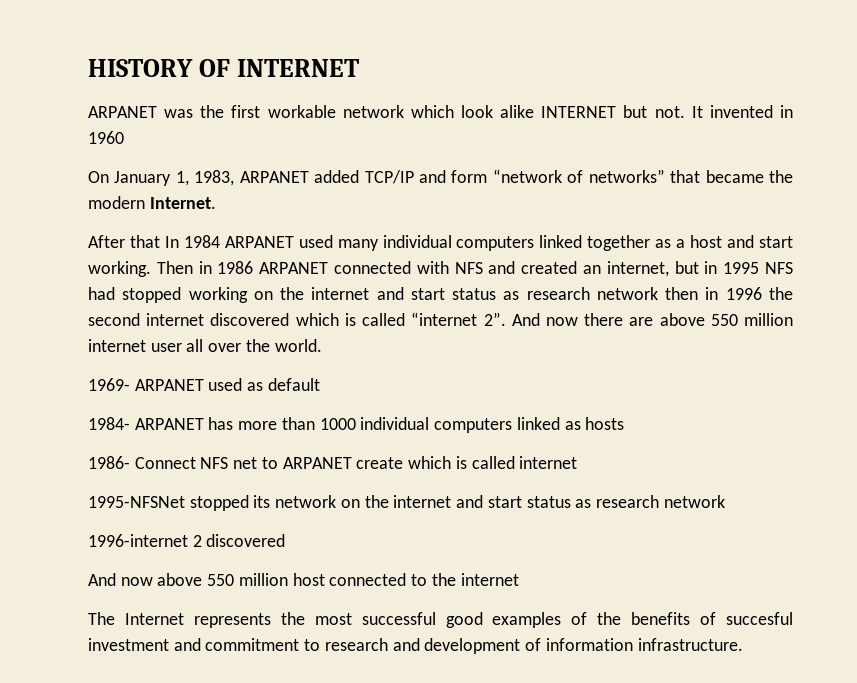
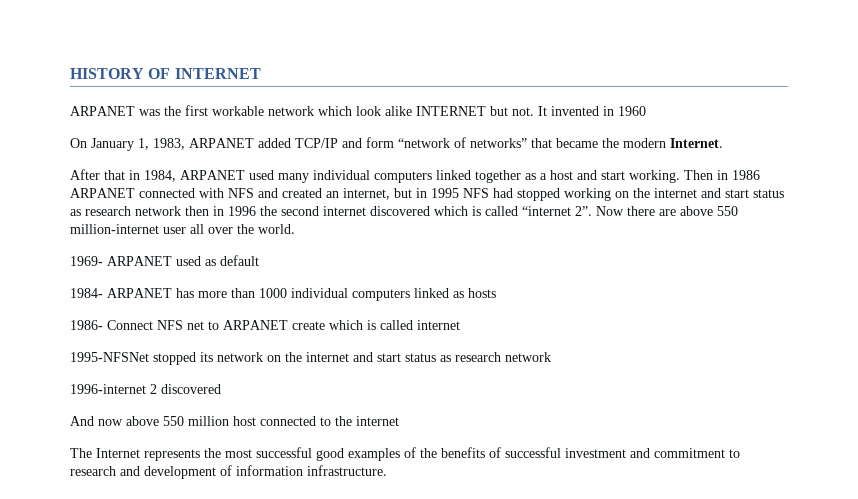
[164,235,220,248] In 1984 -> [129,170,176,182] in 1984,
[511,313,578,326] And now -> [596,206,624,216] Now
[743,313,793,326] [88,339,146,352] million internet -> [70,224,159,234] million-internet
[725,612,793,625] succesful -> [505,447,561,458] successful

